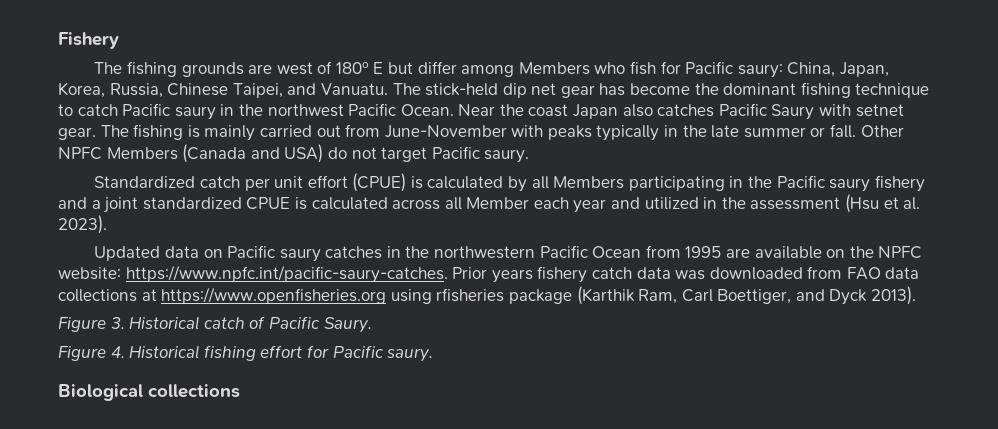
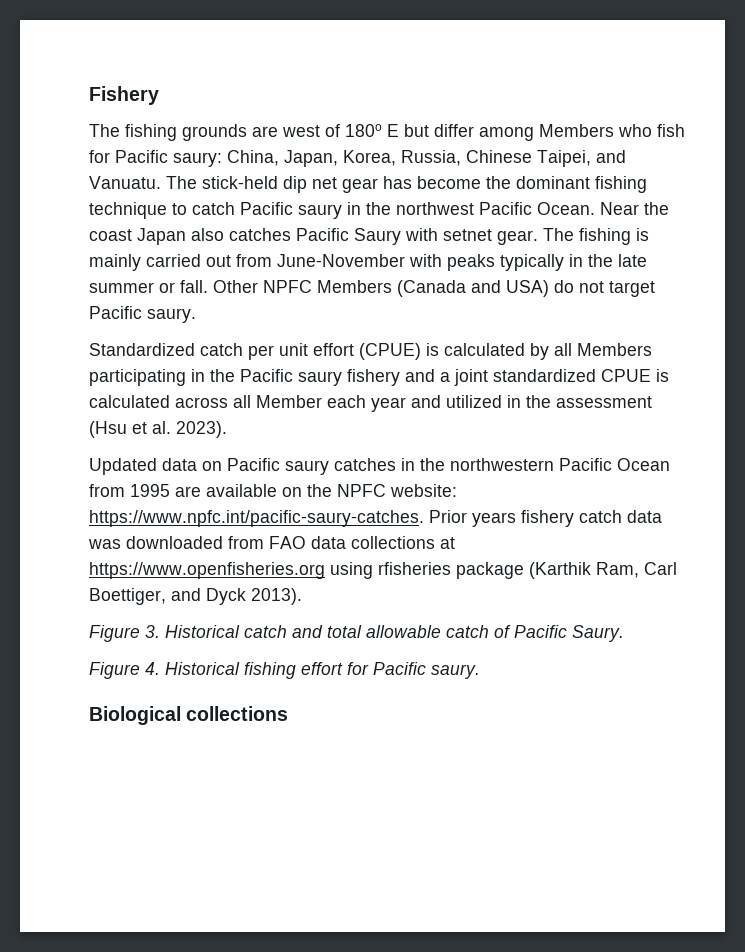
(245, 323) none -> [292,625,489,638] and total allowable catch

